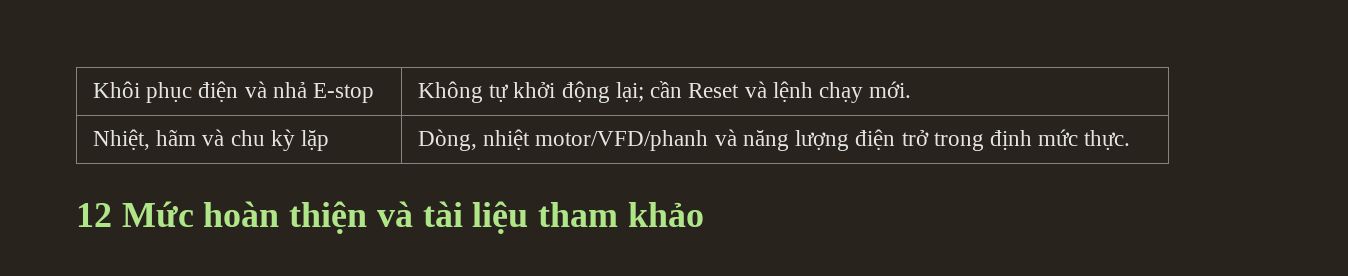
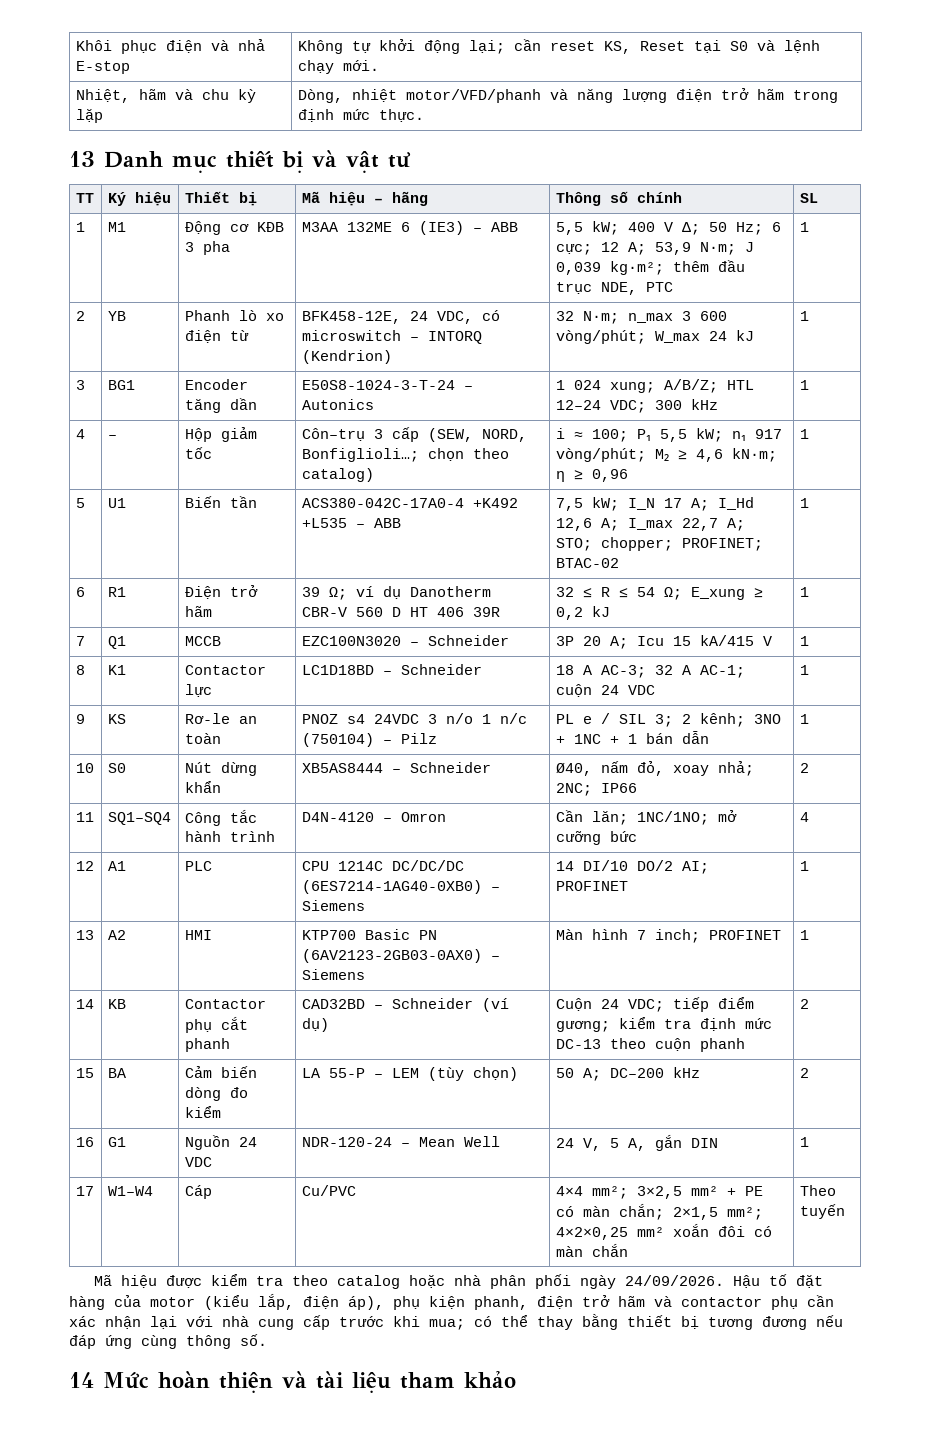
[688,83,740,98] Reset -> [549,40,748,54] reset KS, Reset tại S0
(929, 138) none -> [756,89,784,100] hãm
[76,203,112,227] 12 -> [69,150,411,173] [75,193,94,203] [107,192,171,206] [184,191,257,206] [301,191,428,206] [555,191,682,206] [799,193,818,203] [75,222,85,232] [107,222,126,232] [184,221,284,235] [184,241,230,255] [301,221,518,235] [555,221,781,235] [555,242,754,255] [555,260,745,275] [555,282,673,295] [799,222,809,232] [75,311,85,321] [107,311,126,321] [184,310,284,321] [184,330,249,343] [301,310,500,324] [301,330,482,344] [301,350,392,364] [555,311,727,324] [555,330,754,344] [799,311,809,321] [75,380,85,390] [107,380,135,390] [184,379,248,390] [184,398,257,413] [301,380,473,390] [301,399,374,410] [555,379,754,393] [555,399,718,413] [799,380,809,390] [75,429,85,439] [107,435,117,439] [184,427,257,442] [184,447,212,459] [301,427,527,442] [301,448,509,462] [301,468,374,482] [555,428,782,442] [555,448,777,462] [555,469,628,482] [799,429,809,439] [75,498,85,508] [107,498,126,508] [184,496,257,508] [301,498,518,508] [301,518,401,528] [555,497,754,511] [555,518,745,531] [555,537,763,551] [555,558,619,568] [799,498,809,508] [75,587,85,597] [107,587,126,597] [184,585,258,599] [184,606,212,617] [301,586,491,600] [301,607,500,617] [555,587,763,600] [555,606,610,620] [799,587,809,597] [75,636,85,646] [107,636,126,649] [184,636,221,646] [301,635,509,646] [555,635,772,649] [799,636,809,646] [75,665,85,675] [107,665,126,675] [184,665,266,675] [184,684,212,697] [301,664,482,675] [555,665,745,678] [555,684,655,697] [799,665,809,675] [75,714,85,724] [107,714,126,724] [184,713,257,724] [184,733,221,744] [301,713,527,724] [301,733,437,747] [555,713,781,727] [555,731,709,744] [799,714,809,724] [75,763,94,773] [107,763,126,773] [184,762,257,776] [184,781,221,793] [301,762,491,773] [555,761,754,776] [555,783,637,796] [799,763,809,773] [75,812,94,822] [107,812,171,825] [184,809,257,826] [184,831,275,842] [301,812,446,822] [555,810,737,825] [555,831,637,845] [799,812,809,822] [75,861,94,871] [107,861,126,871] [184,861,212,871] [301,860,464,871] [301,880,500,894] [301,900,365,911] [555,860,709,874] [555,881,628,891] [799,861,809,871] [75,930,94,940] [107,930,126,940] [184,930,212,940] [301,929,437,940] [301,949,500,963] [301,969,365,980] [555,929,781,943] [799,930,809,940] [75,999,94,1009] [107,999,126,1009] [184,999,266,1009] [184,1016,248,1033] [184,1038,230,1052] [301,998,509,1012] [301,1018,329,1032] [555,997,754,1012] [555,1017,772,1032] [555,1038,745,1052] [799,999,809,1009] [75,1068,94,1078] [107,1068,126,1078] [184,1066,257,1078] [184,1087,248,1101] [184,1106,221,1118] [301,1067,518,1081] [555,1067,700,1081] [799,1068,809,1078] [75,1137,94,1147] [107,1137,126,1147] [184,1135,257,1150] [184,1157,212,1167] [301,1136,500,1147] [555,1134,718,1151] [799,1137,809,1147] [75,1186,94,1196] [107,1186,153,1196] [184,1185,212,1199] [301,1185,356,1196] [555,1186,763,1199] [555,1203,763,1220] [555,1223,772,1240] [555,1243,628,1257] [799,1185,836,1196] [799,1204,845,1219] [93,1274,823,1289] [69,1293,834,1310] [69,1313,843,1330] [69,1334,267,1349] [69,1372,94,1388] 13 Danh mục thiết bị và vật tư // TT | Ký hiệu | Thiết bị | Mã hiệu – hãng | Thông số chính | SL // 1 | M1 | Động cơ KĐB 3 pha | M3AA 132ME 6 (IE3) – ABB | 5,5 kW; 400 V Δ; 50 Hz; 6 cực; 12 A; 53,9 N·m; J 0,039 kg·m²; thêm đầu trục NDE, PTC | 1 // 2 | YB | Phanh lò xo điện từ | BFK458-12E, 24 VDC, có microswitch – INTORQ (Kendrion) | 32 N·m; n_max 3 600 vòng/phút; W_max 24 kJ | 1 // 3 | BG1 | Encoder tăng dần | E50S8-1024-3-T-24 – Autonics | 1 024 xung; A/B/Z; HTL 12–24 VDC; 300 kHz | 1 // 4 | – | Hộp giảm tốc | Côn–trụ 3 cấp (SEW, NORD, Bonfiglioli…; chọn theo catalog) | i ≈ 100; P₁ 5,5 kW; n₁ 917 vòng/phút; M₂ ≥ 4,6 kN·m; η ≥ 0,96 | 1 // 5 | U1 | Biến tần | ACS380-042C-17A0-4 +K492 +L535 – ABB | 7,5 kW; I_N 17 A; I_Hd 12,6 A; I_max 22,7 A; STO; chopper; PROFINET; BTAC-02 | 1 // 6 | R1 | Điện trở hãm | 39 Ω; ví dụ Danotherm CBR-V 560 D HT 406 39R | 32 ≤ R ≤ 54 Ω; E_xung ≥ 0,2 kJ | 1 // 7 | Q1 | MCCB | EZC100N3020 – Schneider | 3P 20 A; Icu 15 kA/415 V | 1 // 8 | K1 | Contactor lực | LC1D18BD – Schneider | 18 A AC-3; 32 A AC-1; cuộn 24 VDC | 1 // 9 | KS | Rơ-le an toàn | PNOZ s4 24VDC 3 n/o 1 n/c (750104) – Pilz | PL e / SIL 3; 2 kênh; 3NO + 1NC + 1 bán dẫn | 1 // 10 | S0 | Nút dừng khẩn | XB5AS8444 – Schneider | Ø40, nấm đỏ, xoay nhả; 2NC; IP66 | 2 // 11 | SQ1–SQ4 | Công tắc hành trình | D4N-4120 – Omron | Cần lăn; 1NC/1NO; mở cưỡng bức | 4 // 12 | A1 | PLC | CPU 1214C DC/DC/DC (6ES7214-1AG40-0XB0) – Siemens | 14 DI/10 DO/2 AI; PROFINET | 1 // 13 | A2 | HMI | KTP700 Basic PN (6AV2123-2GB03-0AX0) – Siemens | Màn hình 7 inch; PROFINET | 1 // 14 | KB | Contactor phụ cắt phanh | CAD32BD – Schneider (ví dụ) | Cuộn 24 VDC; tiếp điểm gương; kiểm tra định mức DC-13 theo cuộn phanh | 2 // 15 | BA | Cảm biến dòng đo kiểm | LA 55-P – LEM (tùy chọn) | 50 A; DC–200 kHz | 2 // 16 | G1 | Nguồn 24 VDC | NDR-120-24 – Mean Well | 24 V, 5 A, gắn DIN | 1 // 17 | W1–W4 | Cáp | Cu/PVC | 4×4 mm²; 3×2,5 mm² + PE có màn chắn; 2×1,5 mm²; 4×2×0,25 mm² xoắn đôi có màn chắn | Theo tuyến // Mã hiệu được kiểm tra theo catalog hoặc nhà phân phối ngày 24/09/2026. Hậu tố đặt hàng của motor (kiểu lắp, điện áp), phụ kiện phanh, điện trở hãm và contactor phụ cần xác nhận lại với nhà cung cấp trước khi mua; có thể thay bằng thiết bị tương đương nếu đáp ứng cùng thông số. // 14

